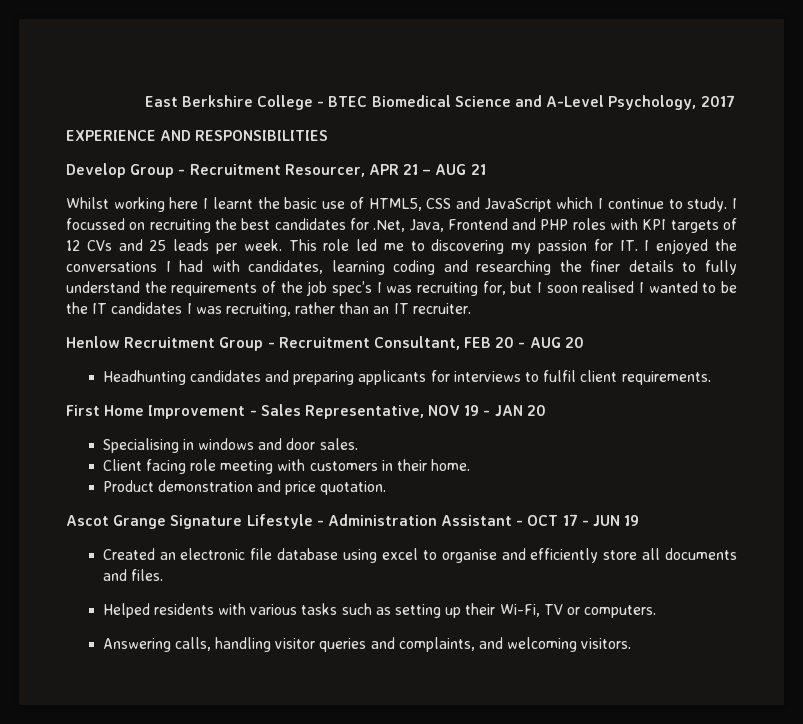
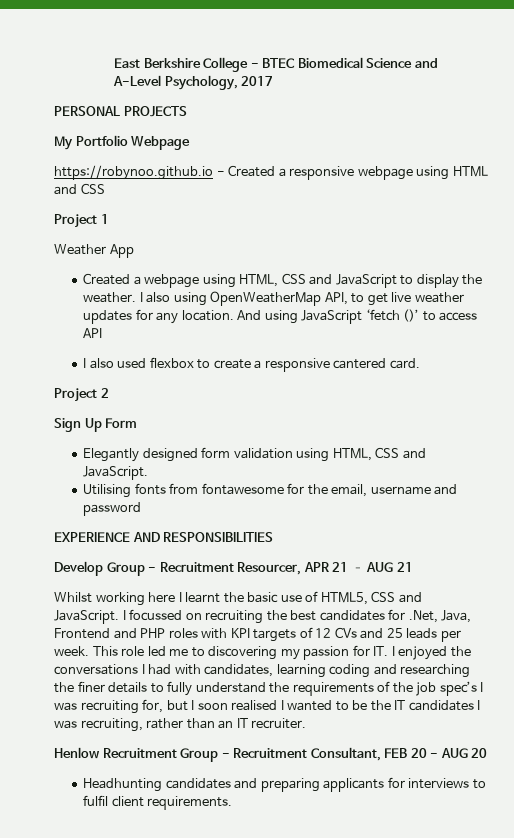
(735, 101) none -> [54,106,187,117] [54,135,191,150] [54,165,488,180] [54,183,105,195] [54,214,109,228] [54,244,134,258] [83,273,483,288] [83,291,464,306] [83,309,478,324] [83,328,103,338] [83,357,420,372] [54,388,109,402] [54,418,138,432] [83,447,426,462] [83,466,149,480] [83,483,458,498] [83,502,142,516] // PERSONAL PROJECTS // My Portfolio Webpage // https://robynoo.github.io - Created a responsive webpage using HTML and CSS // Project 1 // Weather App // Created a webpage using HTML, CSS and JavaScript to display the weather. I also using OpenWeatherMap API, to get live weather updates for any location. And using JavaScript ‘fetch ()’ to access API // I also used flexbox to create a responsive cantered card. // Project 2 // Sign Up Form // Elegantly designed form validation using HTML, CSS and JavaScript. // Utilising fonts from fontawesome for the email, username and password
[484,197,728,212] JavaScript which I continue to study. -> [54,610,119,624] JavaScript.
[66,404,546,419] [102,438,358,453] [102,459,471,474] [102,480,387,495] [66,514,640,529] [102,548,737,563] [102,569,163,581] [102,603,657,618] [102,637,632,652] // First Home Improvement - Sales Representative, NOV 19 - JAN 20 // Specialising in windows and door sales. // Client facing role meeting with customers in their home. // Product demonstration and price quotation. // Ascot Grange Signature Lifestyle - Administration Assistant - OCT 17 - JUN 19 // Created an electronic file database using excel to organise and efficiently store all documents and files. // Helped residents with various tasks such as setting up their Wi-Fi, TV or computers. // Answering calls, handling visitor queries and complaints, and welcoming visitors. -> (233, 803) none

